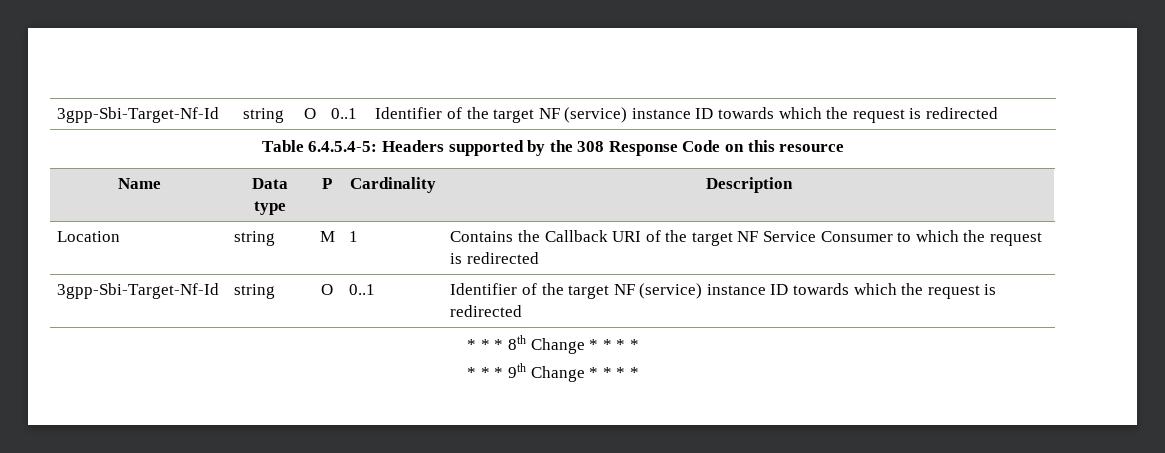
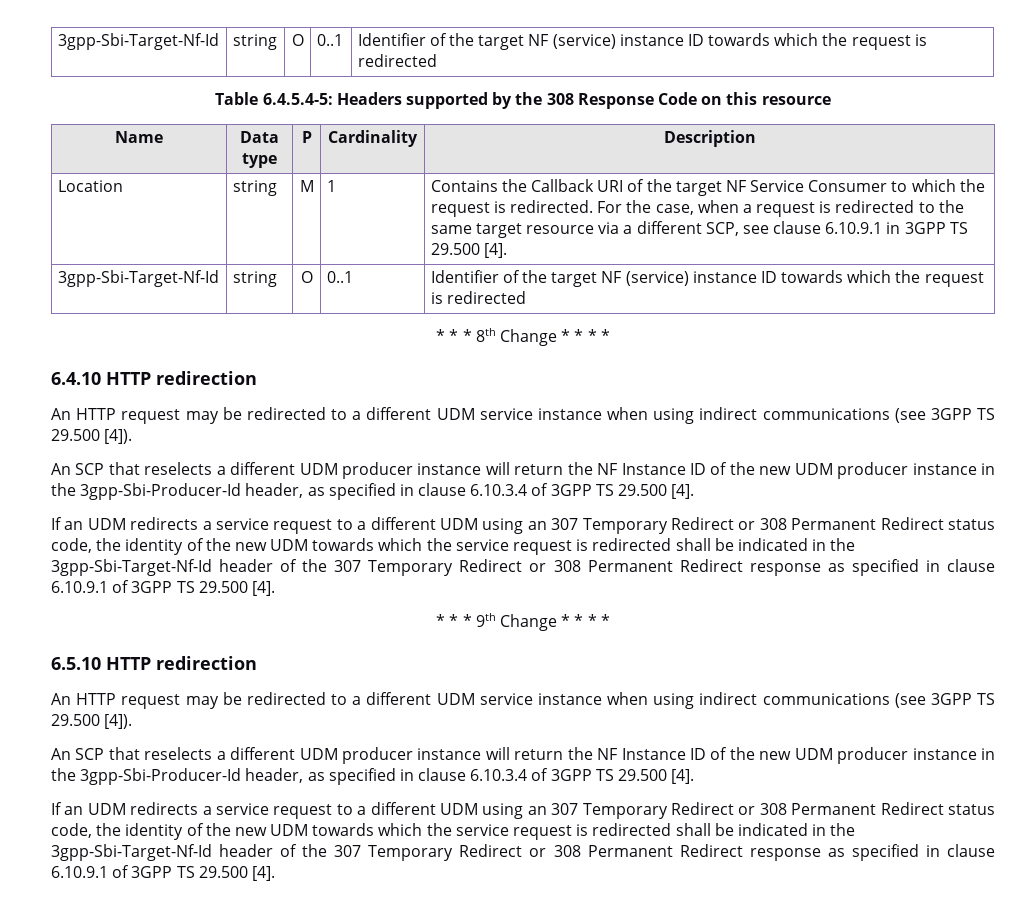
[466,252,539,264] redirected -> [510,200,964,217] [430,221,968,238] [430,243,507,258] redirected. For the case, when a request is redirected to the same target resource via a different SCP, see clause 6.10.9.1 in 3GPP TS 29.500 [4].
(639, 344) none -> [51,371,257,385] [51,407,995,424] [51,429,133,444] [51,462,996,479] [51,483,695,500] [51,517,996,534] [51,538,856,555] [51,559,996,576] [51,580,275,596] // 6.4.10 HTTP redirection // An HTTP request may be redirected to a different UDM service instance when using indirect communications (see 3GPP TS 29.500 [4]). // An SCP that reselects a different UDM producer instance will return the NF Instance ID of the new UDM producer instance in the 3gpp-Sbi-Producer-Id header, as specified in clause 6.10.3.4 of 3GPP TS 29.500 [4]. // If an UDM redirects a service request to a different UDM using an 307 Temporary Redirect or 308 Permanent Redirect status code, the identity of the new UDM towards which the service request is redirected shall be indicated in the 3gpp-Sbi-Target-Nf-Id header of the 307 Temporary Redirect or 308 Permanent Redirect response as specified in clause 6.10.9.1 of 3GPP TS 29.500 [4].
(639, 372) none -> [51,656,257,670] [51,692,995,709] [51,714,133,729] [51,747,996,764] [51,768,695,785] [51,802,996,819] [51,823,856,840] [51,844,996,861] [51,865,275,881] // 6.5.10 HTTP redirection // An HTTP request may be redirected to a different UDM service instance when using indirect communications (see 3GPP TS 29.500 [4]). // An SCP that reselects a different UDM producer instance will return the NF Instance ID of the new UDM producer instance in the 3gpp-Sbi-Producer-Id header, as specified in clause 6.10.3.4 of 3GPP TS 29.500 [4]. // If an UDM redirects a service request to a different UDM using an 307 Temporary Redirect or 308 Permanent Redirect status code, the identity of the new UDM towards which the service request is redirected shall be indicated in the 3gpp-Sbi-Target-Nf-Id header of the 307 Temporary Redirect or 308 Permanent Redirect response as specified in clause 6.10.9.1 of 3GPP TS 29.500 [4].

